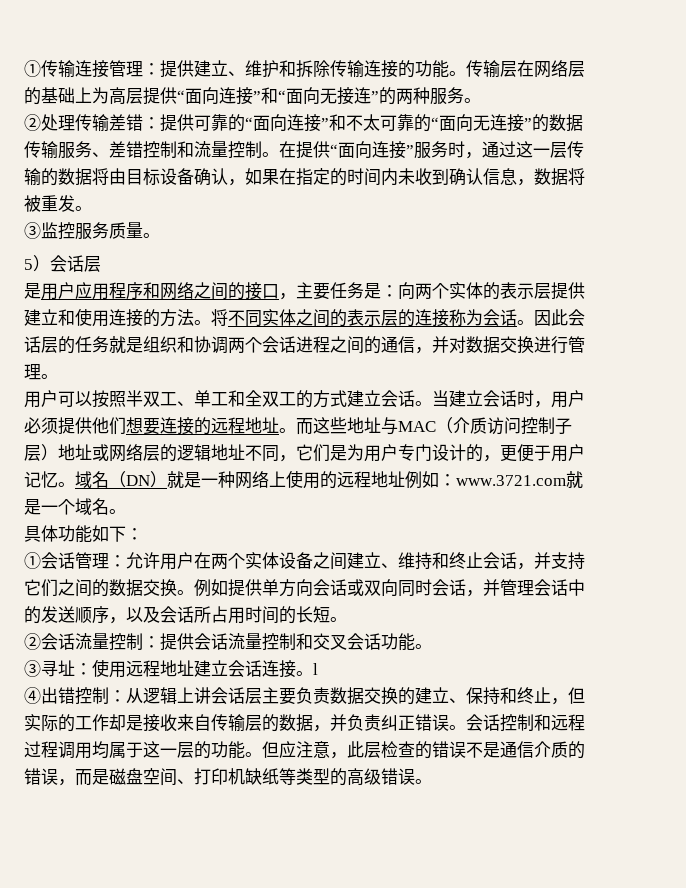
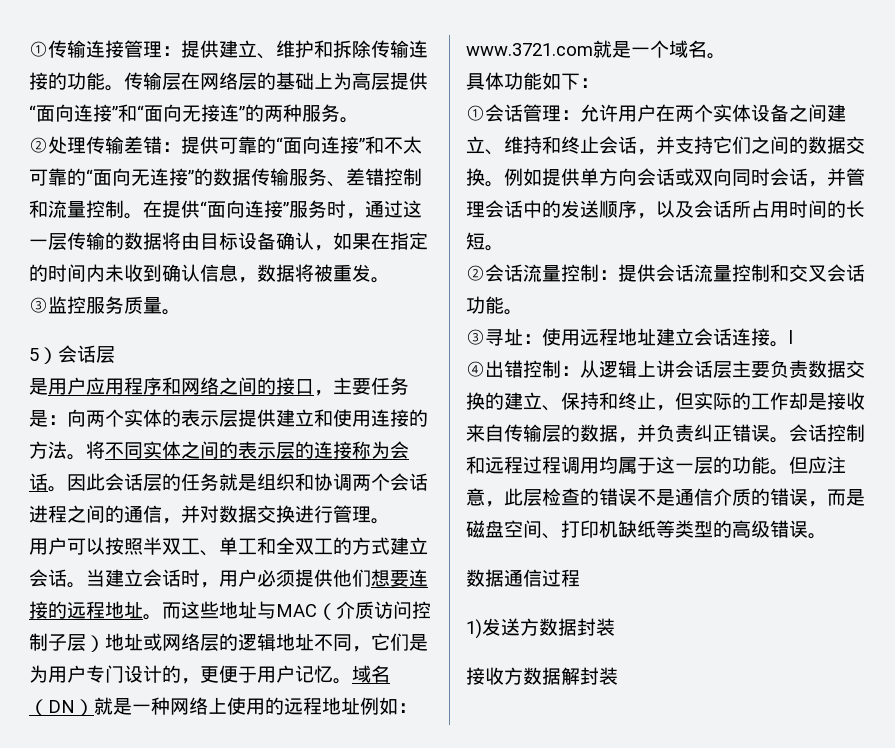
(432, 781) none -> [466,569,580,587] [466,618,615,639] [466,667,618,685] // 数据通信过程 // 1)发送方数据封装 // 接收方数据解封装

